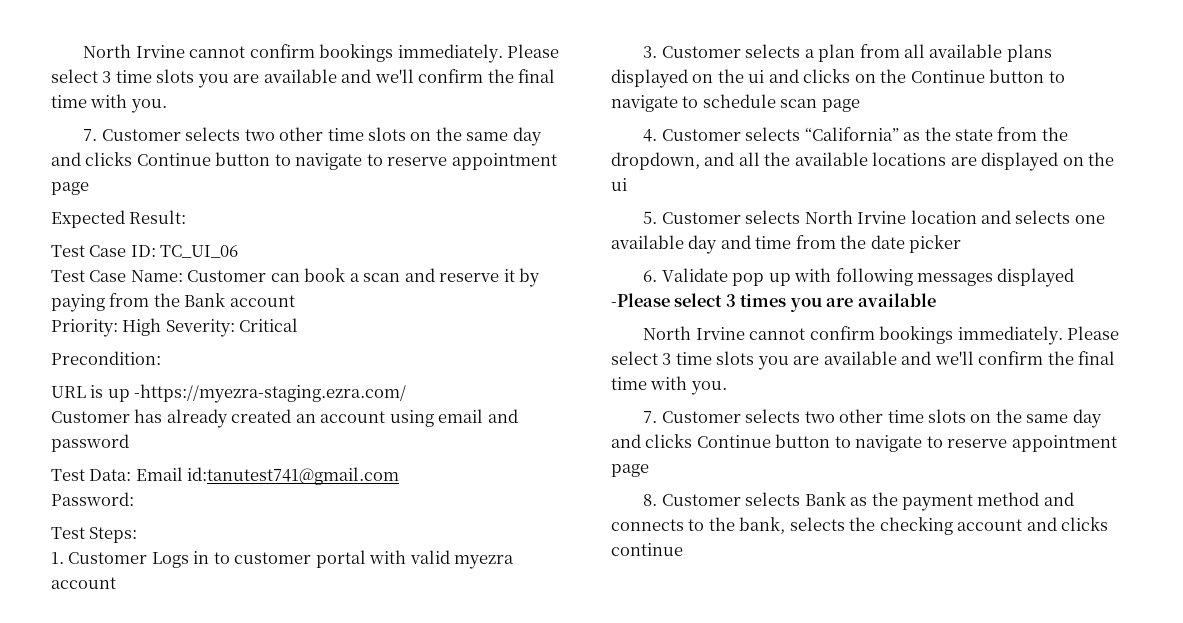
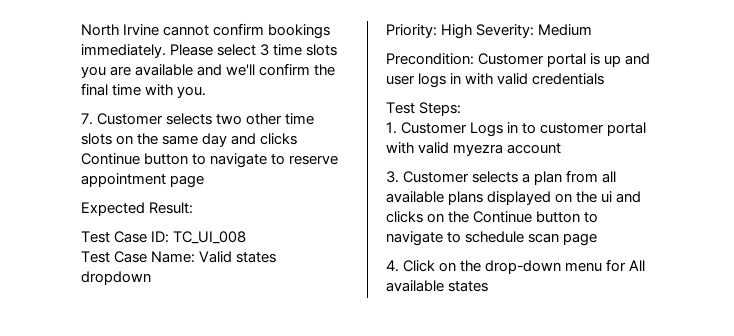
[160,245,239,258] TC_UI_06 -> [173,231,247,244] TC_UI_008
[187,268,541,287] [51,293,295,312] Customer can book a scan and reserve it by paying from the Bank account -> [199,251,277,263] [81,271,151,285] Valid states dropdown
[239,318,299,332] Critical -> [538,24,593,36] Medium
[51,384,407,403] [51,409,518,428] [51,434,129,452] [51,467,400,485] [51,492,134,506] // URL is up -https://myezra-staging.ezra.com/ // Customer has already created an account using email and password // Test Data: Email id:tanutest741@gmail.com // Password: -> [478,53,651,67] [386,73,605,88] Customer portal is up and user logs in with valid credentials
[661,127,1068,141] [611,152,1115,171] [611,178,627,191] [643,210,1105,224] [611,235,962,254] [643,268,1075,287] [611,293,936,312] [643,326,1119,345] [611,351,1116,370] [611,376,727,395] [643,409,1102,428] [611,434,1117,452] [611,464,649,477] [643,492,1074,511] [611,517,1109,535] [611,543,683,556] Customer selects “California” as the state from the dropdown, and all the available locations are displayed on the ui // 5. Customer selects North Irvine location and selects one available day and time from the date picker // 6. Validate pop up with following messages displayed -Please select 3 times you are available // North Irvine cannot confirm bookings immediately. Please select 3 time slots you are available and we'll confirm the final time with you. // 7. Customer selects two other time slots on the same day and clicks Continue button to navigate to reserve appointment page // 8. Customer selects Bank as the payment method and connects to the bank, selects the checking account and clicks continue -> [403,259,646,274] [386,280,489,292] Click on the drop-down menu for All available states

